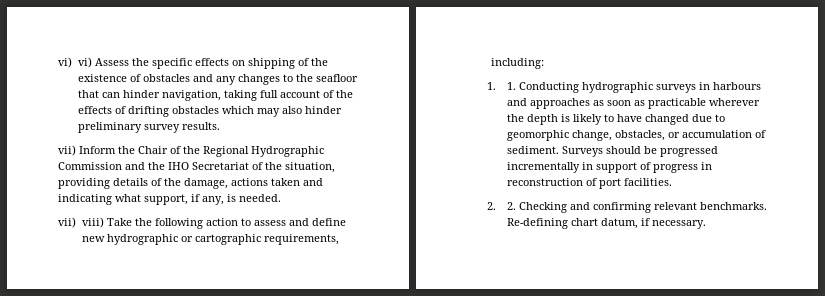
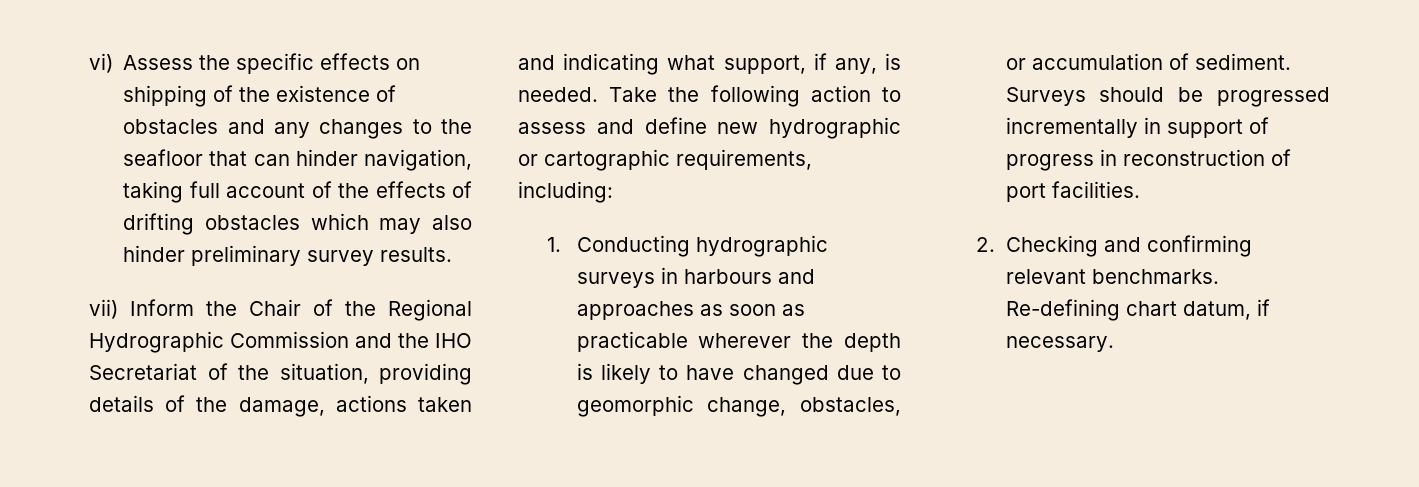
[58,57,92,68] vi) vi) -> [89,53,113,73] vi)
[58,217,104,228] // vii) viii) -> (598, 94) none
[506,82,516,90] 1. -> (562, 244) none
[506,202,516,210] 2. -> (996, 244) none

